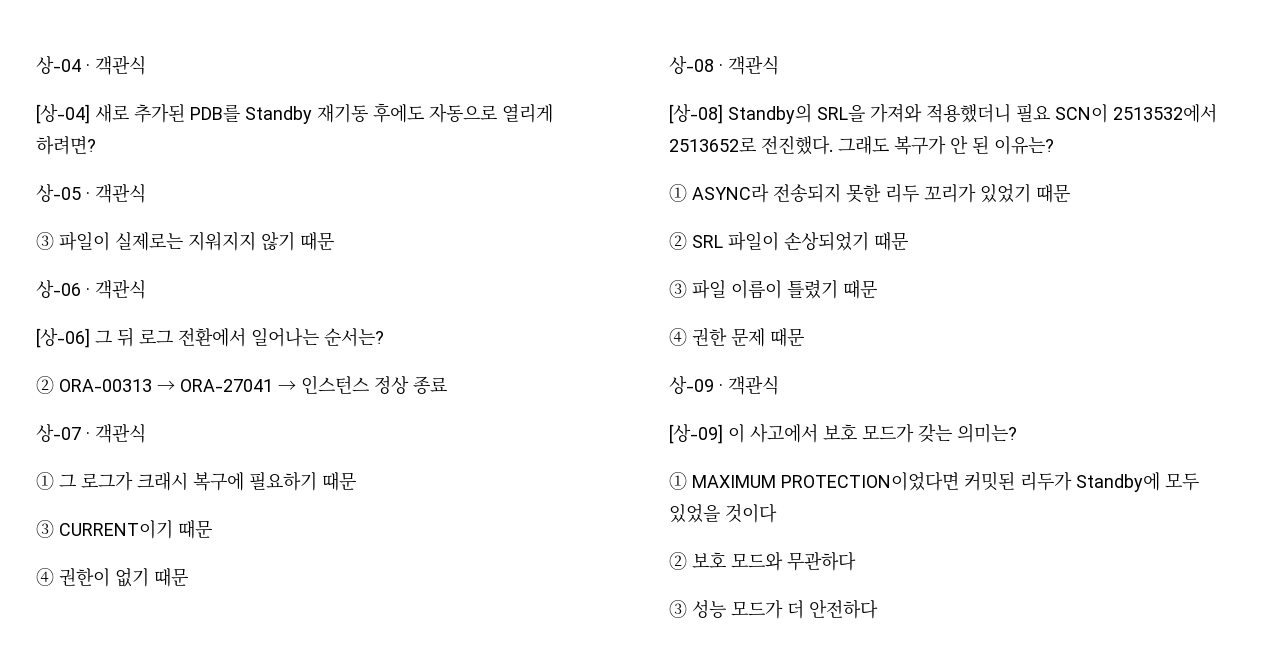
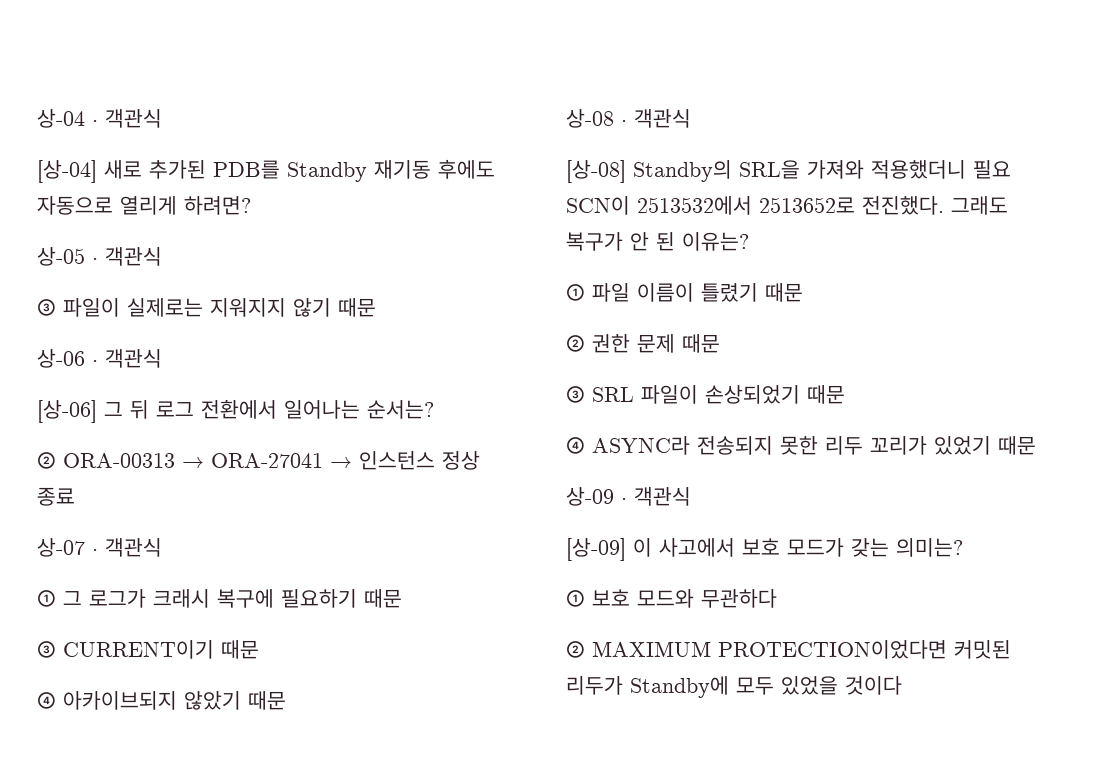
[59,568,149,587] 권한이 없기 -> [63,691,241,710] 아카이브되지 않았기
(687, 193) none -> [592,283,803,302] [566,334,720,353] [566,385,845,404] [566,437,585,454] 파일 이름이 틀렸기 때문 // ② 권한 문제 때문 // ③ SRL 파일이 손상되었기 때문 // ④
[669,231,908,251] [669,279,877,299] [669,328,804,347] // ② SRL 파일이 손상되었기 때문 // ③ 파일 이름이 틀렸기 때문 // ④ 권한 문제 때문 -> (1036, 445) none
(687, 481) none -> [592,589,777,608] [566,641,585,658] 보호 모드와 무관하다 // ②
[669,551,856,571] [669,599,878,619] // ② 보호 모드와 무관하다 // ③ 성능 모드가 더 안전하다 -> (902, 685) none

